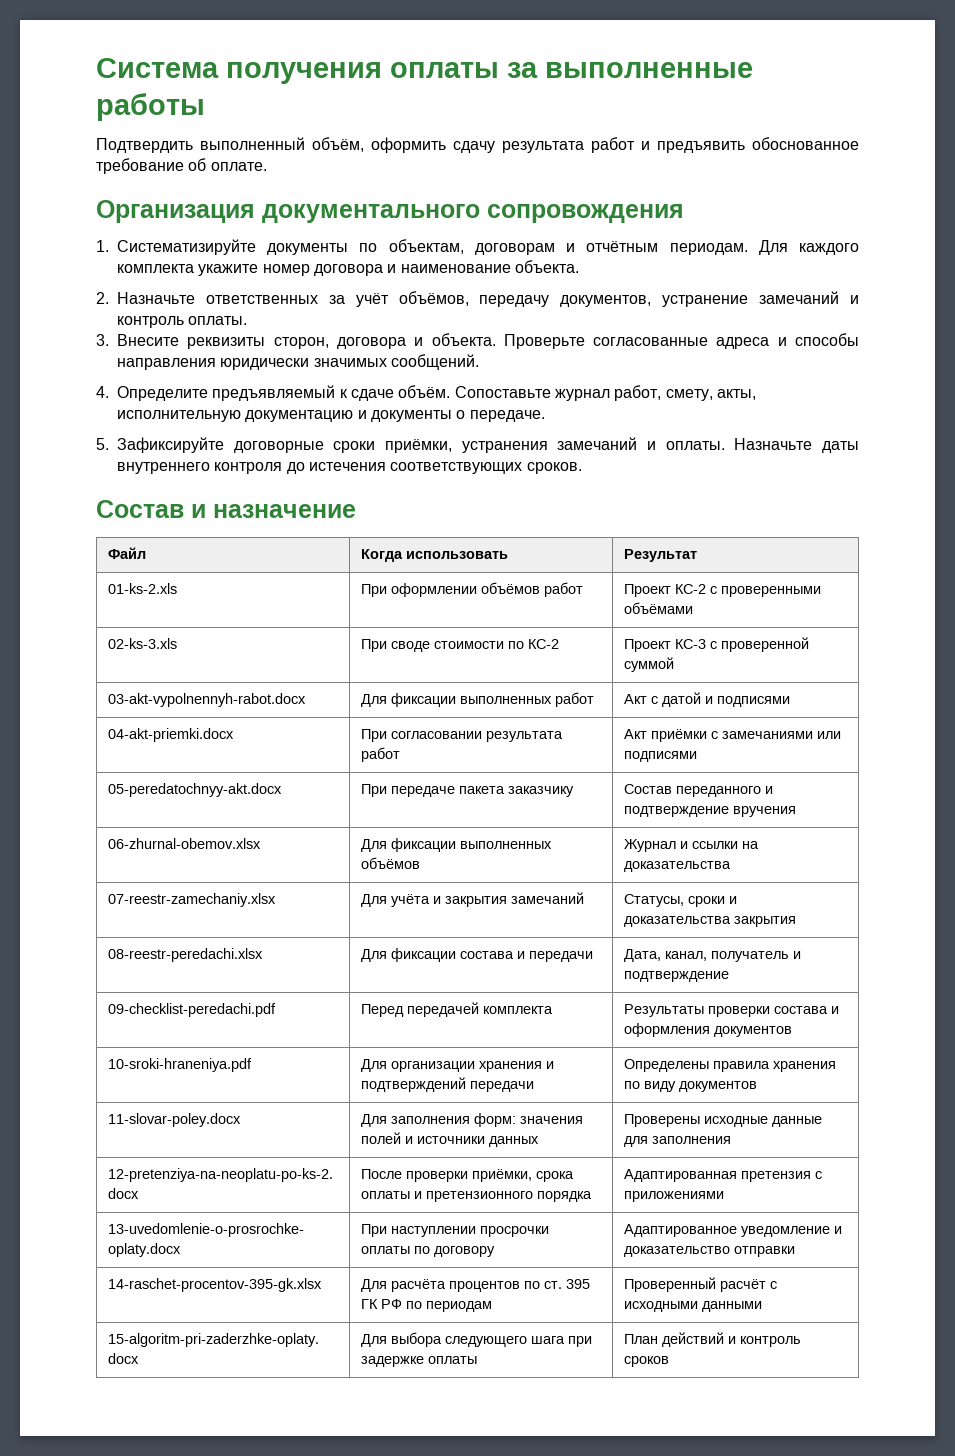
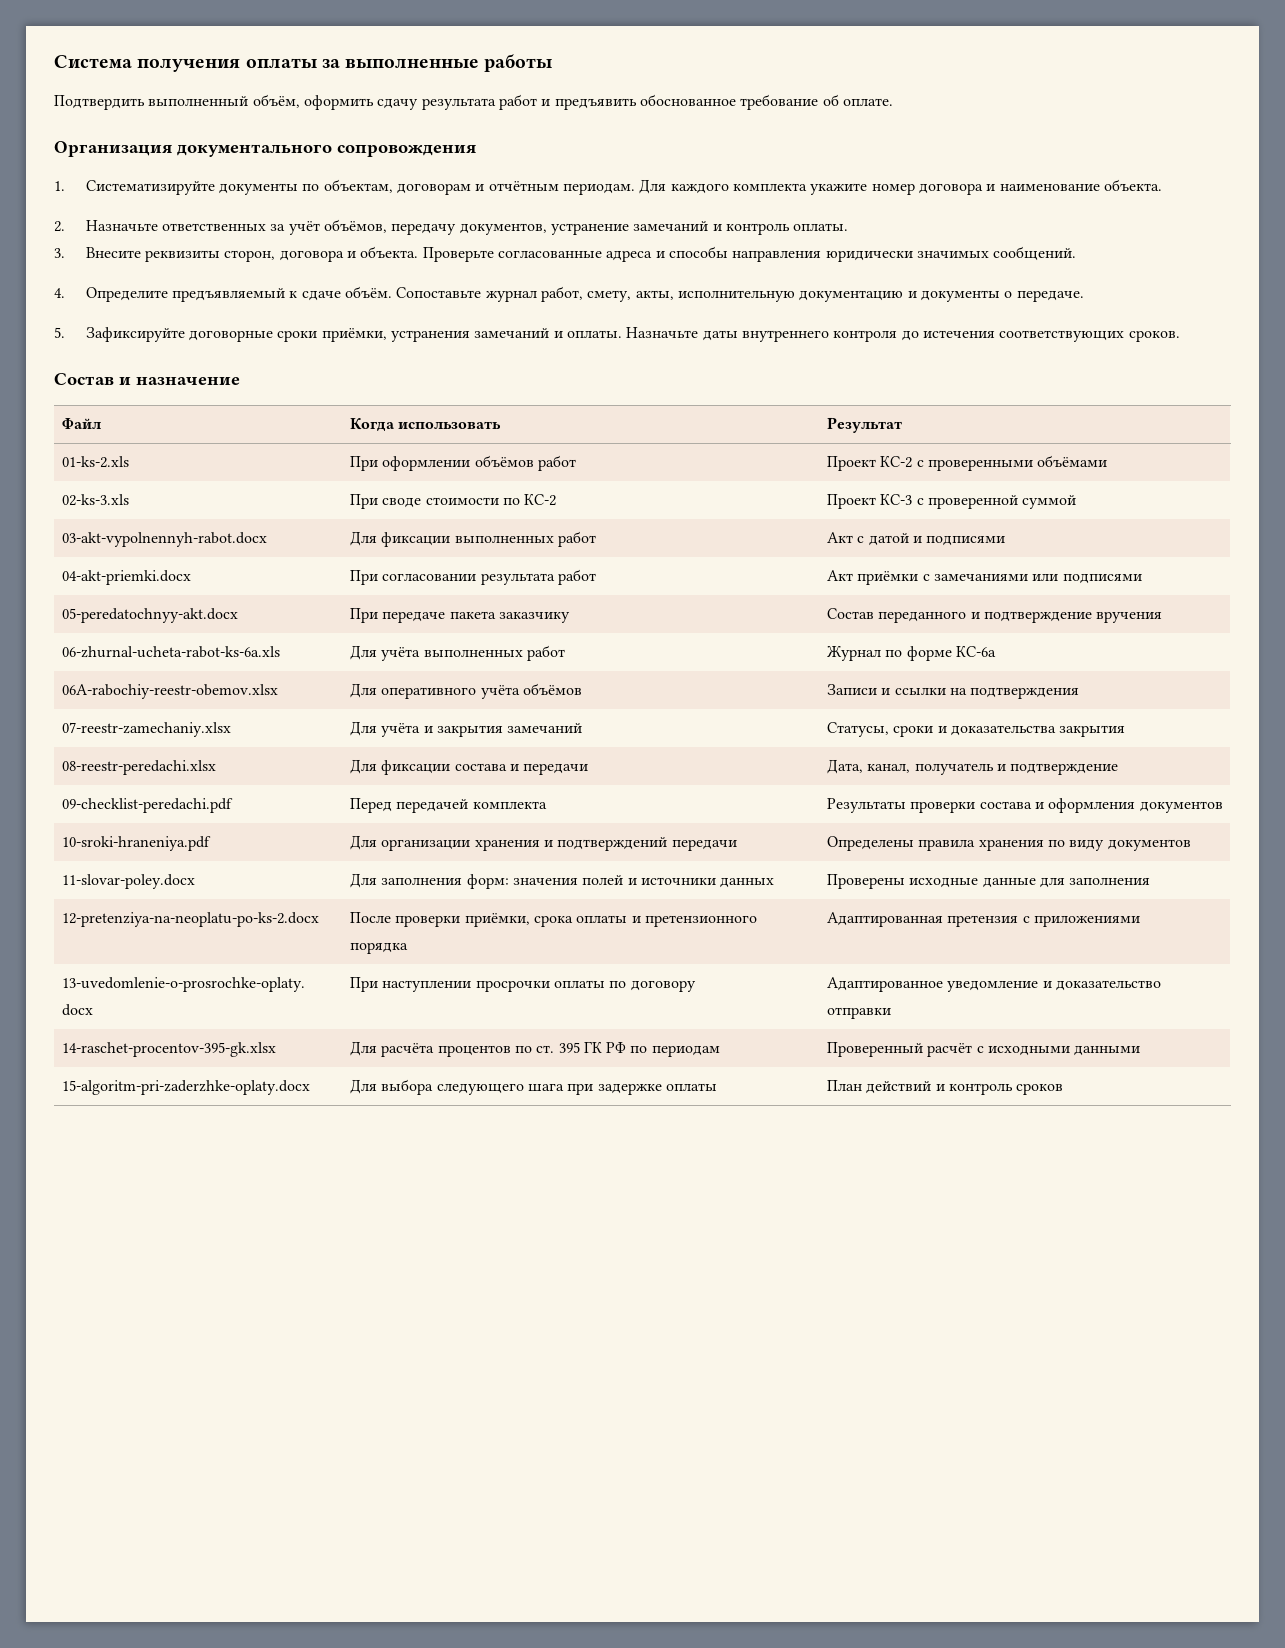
[108,838,262,849] [361,838,553,852] 06-zhurnal-obemov.xlsx | Для фиксации выполненных -> [61,646,280,658] [349,645,565,661] [826,646,996,661] [61,684,278,699] [349,683,520,699] 06-zhurnal-ucheta-rabot-ks-6a.xls | Для учёта выполненных работ | Журнал по форме КС-6а // 06A-rabochiy-reestr-obemov.xlsx | Для оперативного учёта
[624,839,677,852] Журнал -> [826,684,877,695] Записи
[624,861,732,872] доказательства -> [970,687,1080,699] подтверждения

